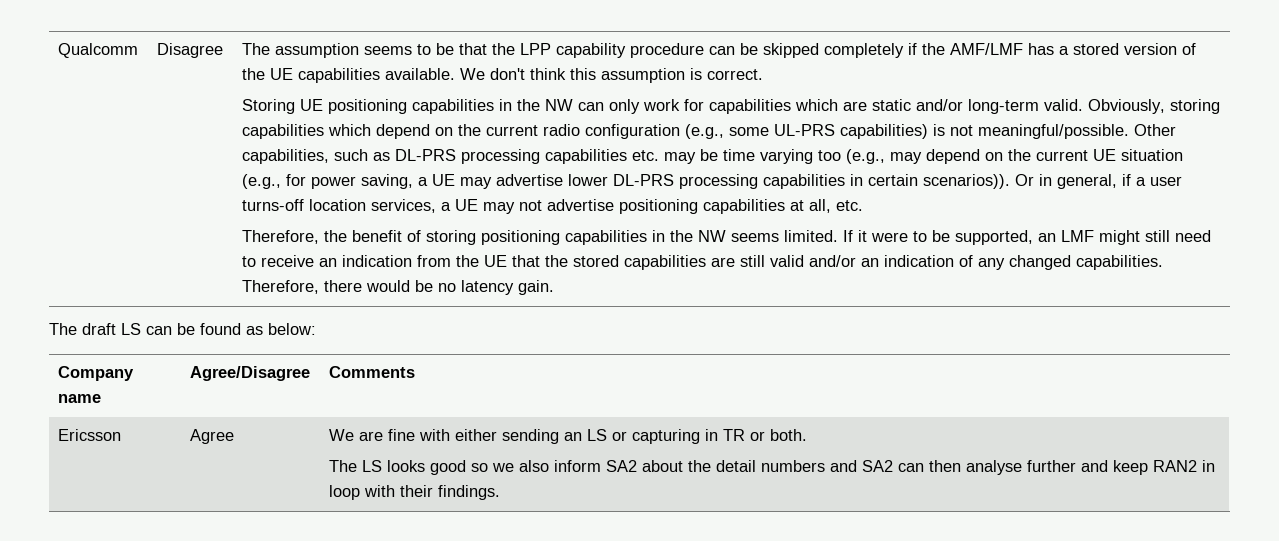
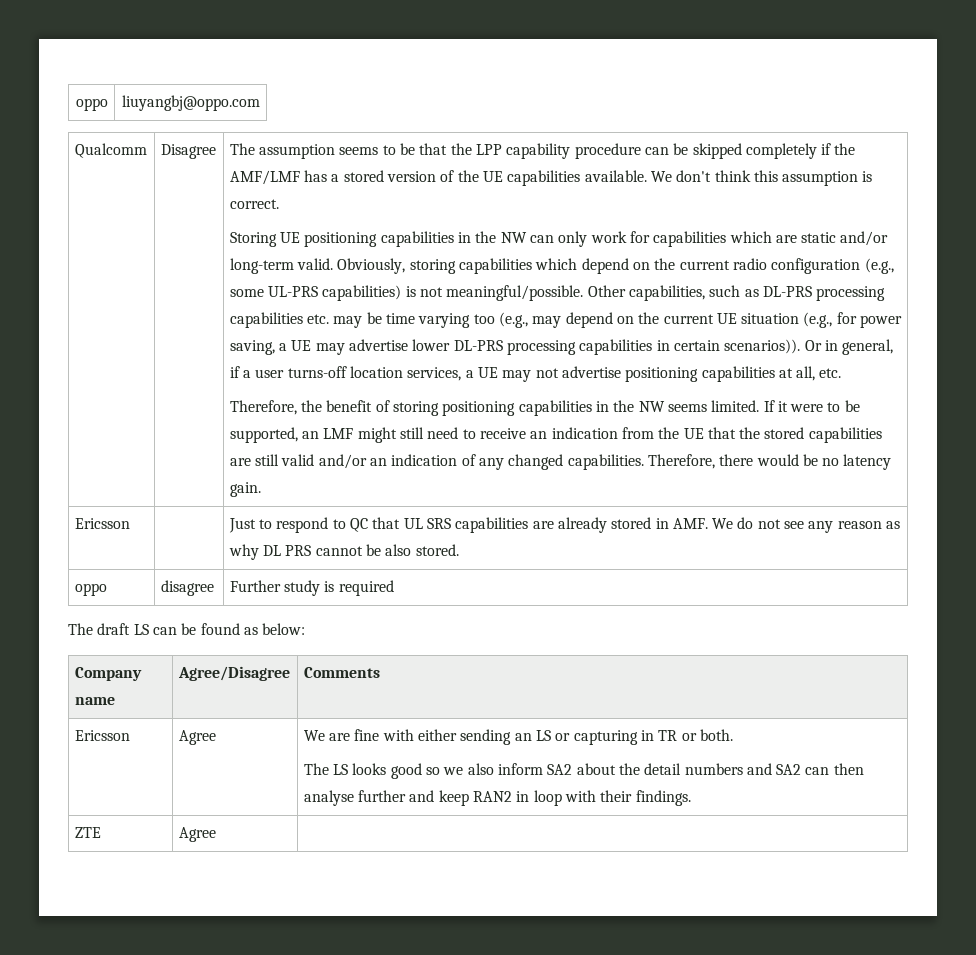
(58, 50) none -> [75,98,108,111] [121,95,260,111] oppo | liuyangbj@oppo.com //
(555, 287) none -> [74,518,130,529] [228,517,901,533] [228,544,459,560] [74,583,107,596] [160,580,214,596] [229,580,394,596] // Ericsson | | Just to respond to QC that UL SRS capabilities are already stored in AMF. We do not see any reason as why DL PRS cannot be also stored. // oppo | disagree | Further study is required
(501, 492) none -> [74,827,101,838] [178,827,216,842] // ZTE | Agree |

